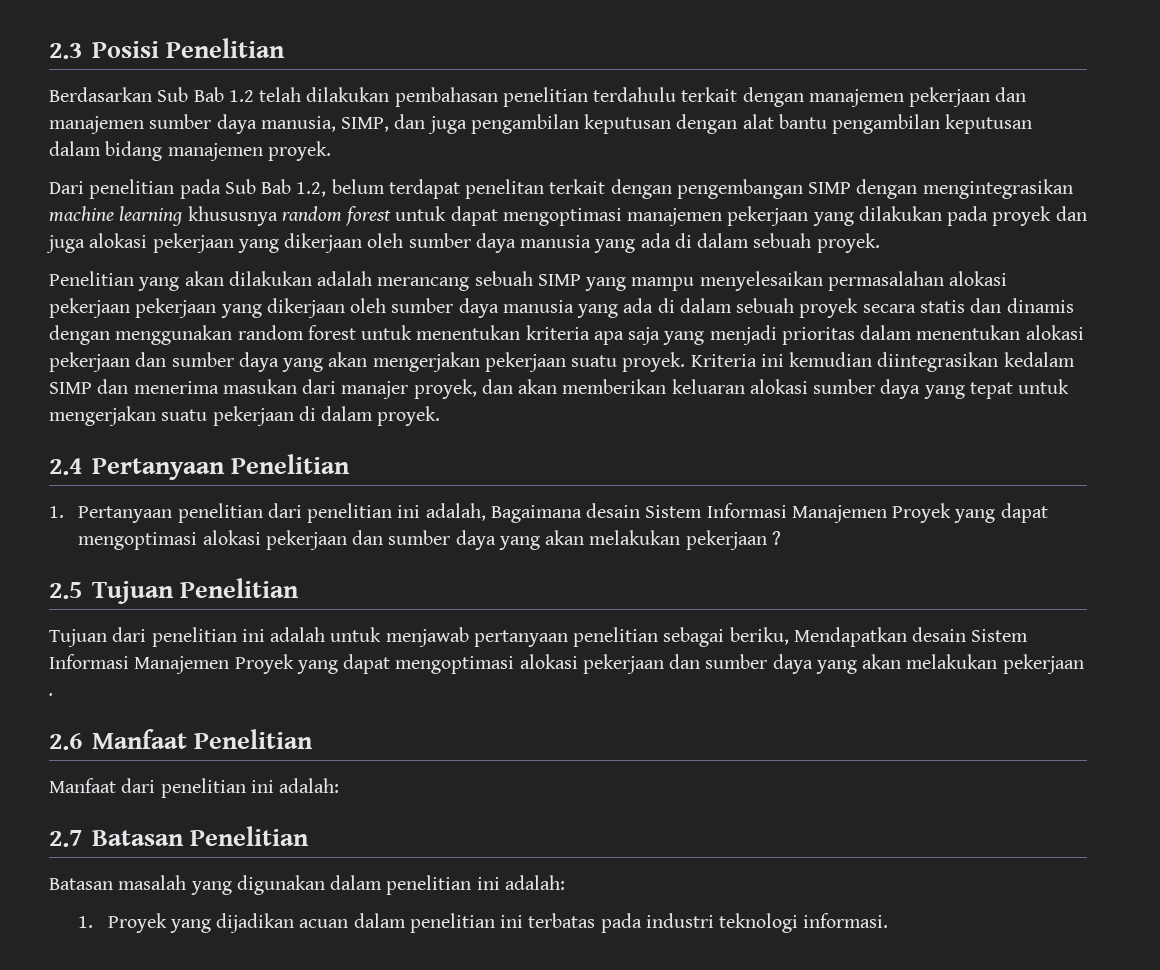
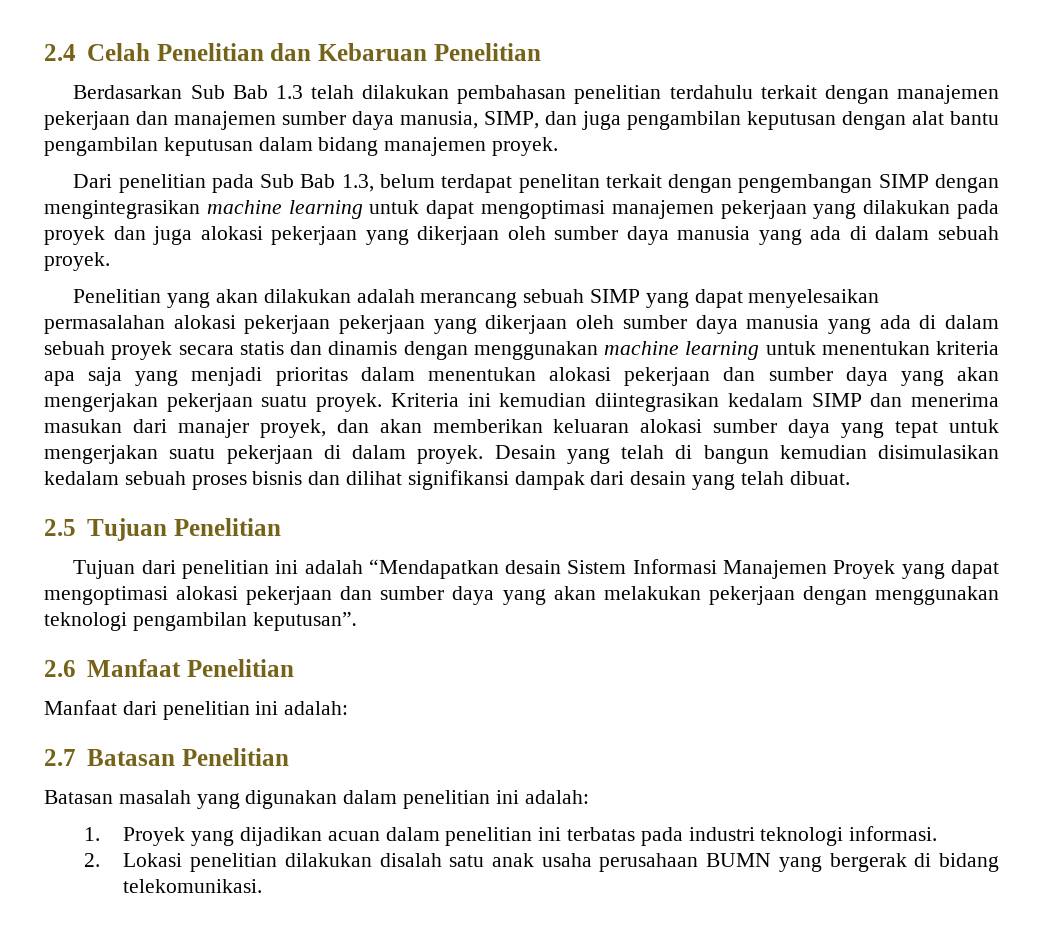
[49,41,159,59] 2.3 Posisi -> [44,43,427,61] 2.4 Celah Penelitian dan Kebaruan
[228,90,254,102] 1.2 -> [275,85,303,99] 1.3
[296,182,327,197] 1.2, -> [341,174,374,192] 1.3,
[187,206,392,226] khususnya random forest -> (363, 209) none
[631,277,695,291] mampu -> [694,289,743,308] dapat
[237,325,356,340] random forest -> [604,341,760,360] machine learning
[49,454,350,480] [49,503,582,523] // 2.4 Pertanyaan Penelitian // 1. Pertanyaan penelitian dari penelitian ini adalah, Bagaimana -> [494,445,999,464] [44,470,850,490] [44,518,281,541] [73,559,499,579] Desain yang telah di bangun kemudian disimulasikan kedalam sebuah proses bisnis dan dilihat signifikansi dampak dari desain yang telah dibuat. // 2.5 Tujuan Penelitian // Tujuan dari penelitian ini adalah “Mendapatkan
[771,531,781,545] [49,578,299,604] [49,627,1029,647] [49,654,1084,674] [49,693,53,696] ? // 2.5 Tujuan Penelitian // Tujuan dari penelitian ini adalah untuk menjawab pertanyaan penelitian sebagai beriku, Mendapatkan desain Sistem Informasi Manajemen Proyek yang dapat mengoptimasi alokasi pekerjaan dan sumber daya yang akan melakukan pekerjaan . -> [802,586,999,605] [44,612,357,631] dengan menggunakan teknologi pengambilan keputusan”.
(889, 920) none -> [83,853,1000,872] [123,879,263,893] // 2. Lokasi penelitian dilakukan disalah satu anak usaha perusahaan BUMN yang bergerak di bidang telekomunikasi.

